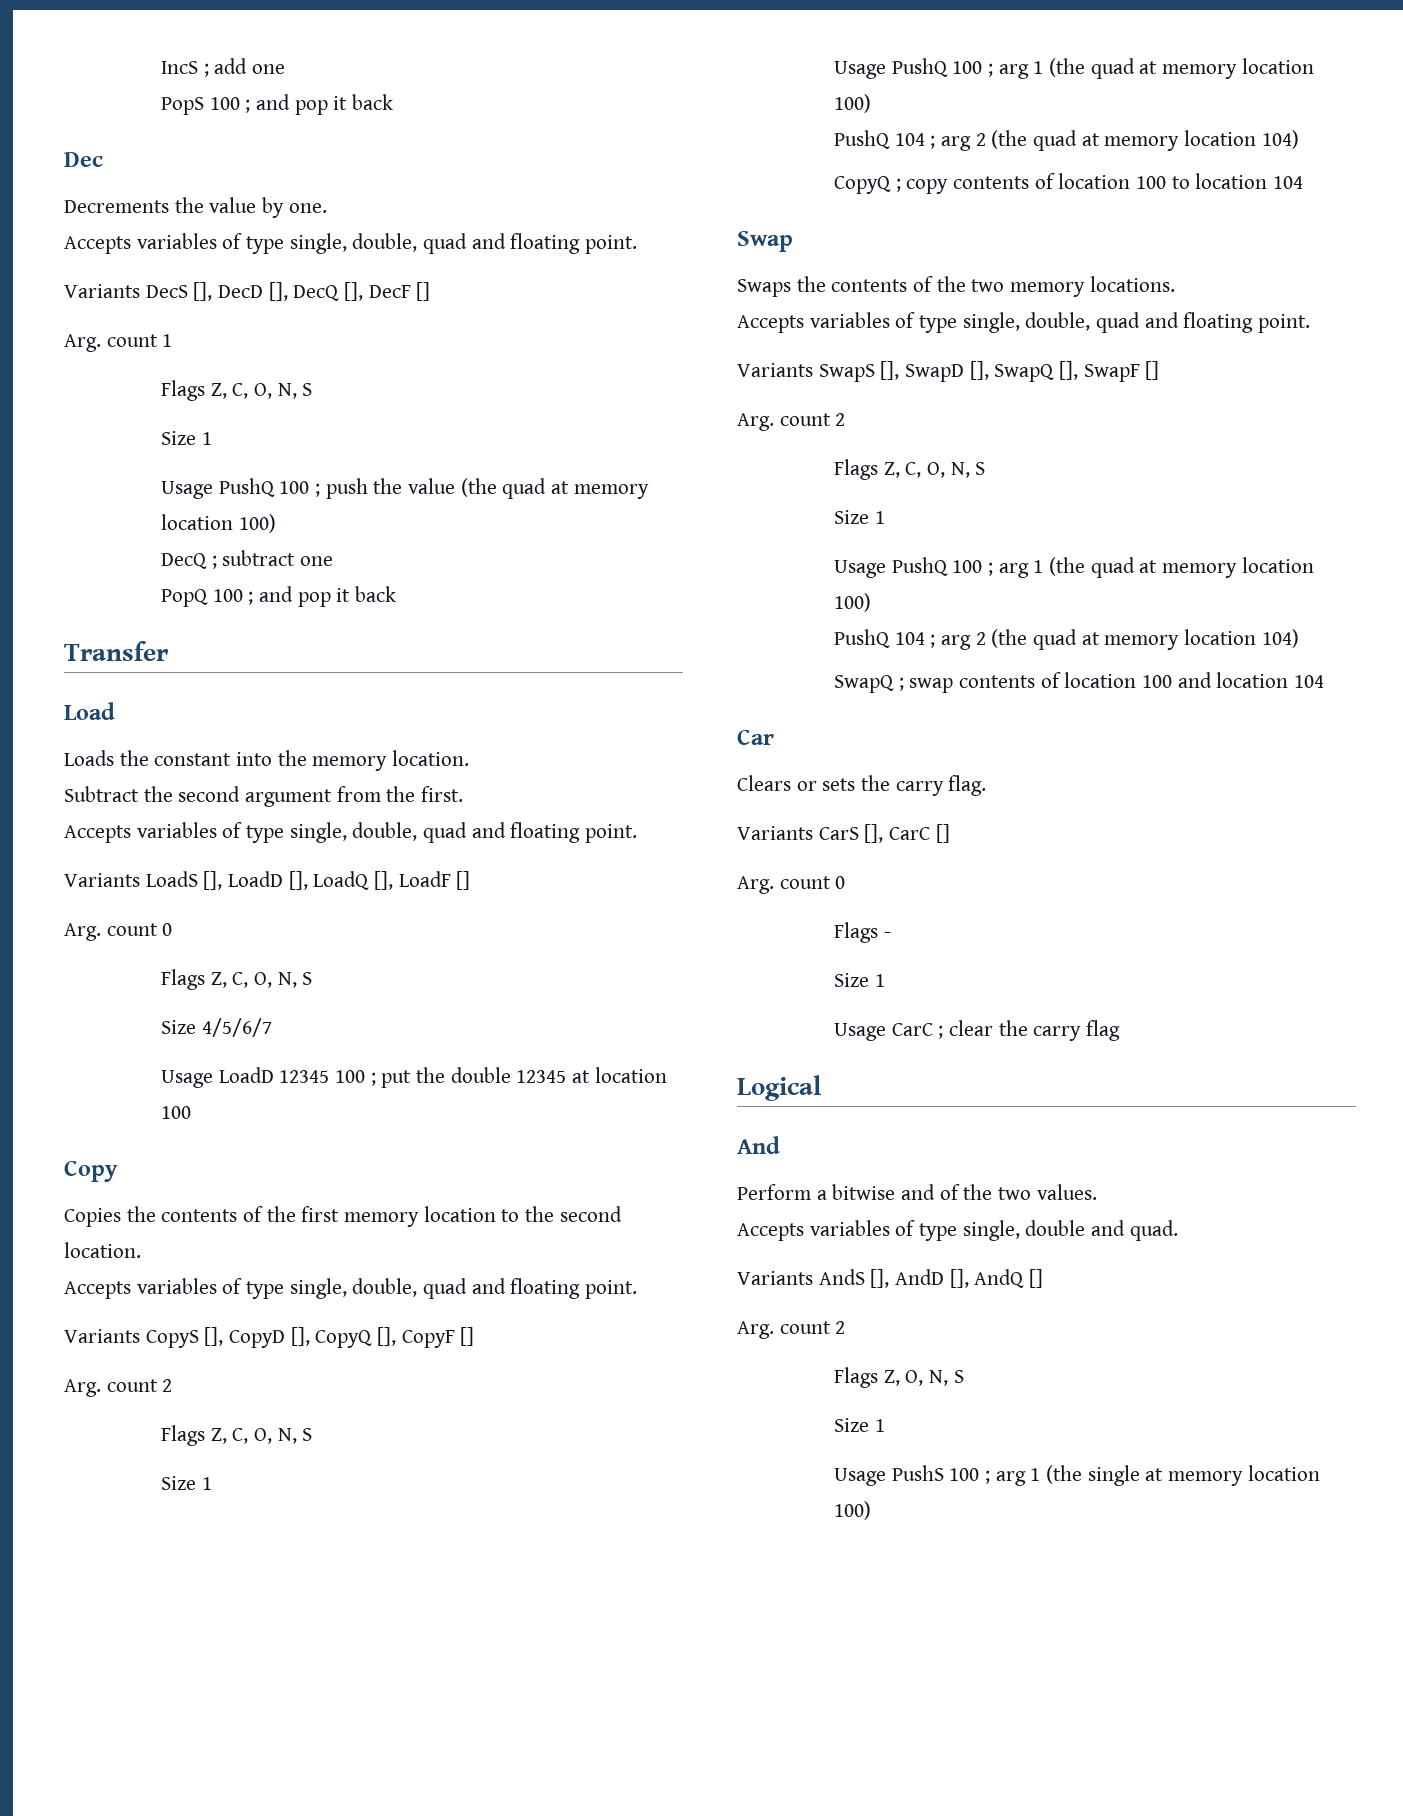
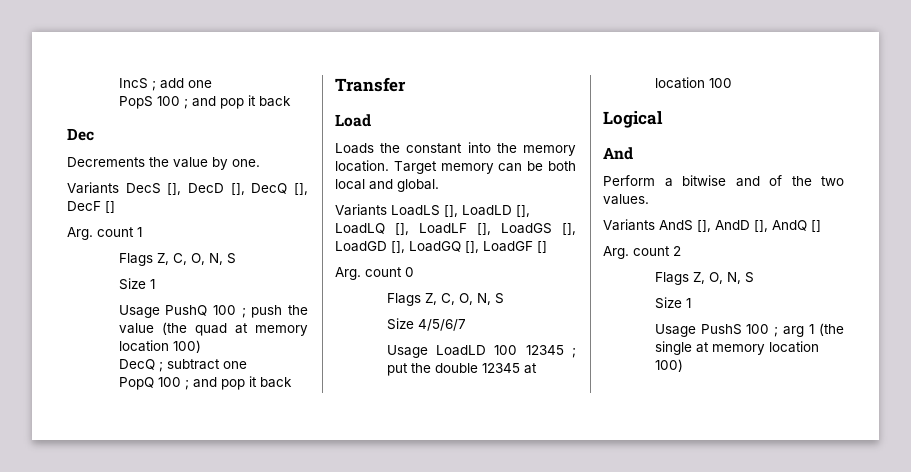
[64,233,638,254] // Accepts variables of type single, double, quad and floating point. -> (260, 163) none
[64,786,464,807] [64,822,638,843] [64,871,451,890] // Subtract the second argument from the first. // Accepts variables of type single, double, quad and floating point. // Variants LoadS [], LoadD [], LoadQ [], LoadF -> [393,161,576,174] [335,179,439,192] [335,204,530,217] [335,223,576,235] [335,241,533,253] Target memory can be both local and global. // Variants LoadLS [], LoadLD [], LoadLQ [], LoadLF [], LoadGS [], LoadGD [], LoadGQ [], LoadGF
[218,1067,365,1083] LoadD 12345 100 -> [435,345,564,356] LoadLD 100 12345
[64,1161,118,1182] [64,1206,622,1227] [64,1242,141,1258] [64,1278,638,1299] [64,1327,475,1348] [64,1379,173,1397] [160,1425,313,1446] [160,1476,212,1490] [833,58,1314,79] [833,94,871,113] [833,130,1299,151] [833,173,1304,194] [737,231,793,252] [737,276,1175,297] [737,312,1311,333] [737,361,1160,382] [737,413,846,431] [833,459,986,480] [833,510,885,524] [833,557,1314,578] [833,593,871,612] [833,629,1299,650] [833,672,1325,693] [737,730,774,745] [737,775,987,796] [737,824,950,843] [737,876,846,894] [833,922,891,943] [833,973,885,987] [833,1020,1120,1041] // Copy // Copies the contents of the first memory location to the second location. // Accepts variables of type single, double, quad and floating point. // Variants CopyS [], CopyD [], CopyQ [], CopyF [] // Arg. count 2 // Flags Z, C, O, N, S // Size 1 // Usage PushQ 100 ; arg 1 (the quad at memory location 100) // PushQ 104 ; arg 2 (the quad at memory location 104) // CopyQ ; copy contents of location 100 to location 104 // Swap // Swaps the contents of the two memory locations. // Accepts variables of type single, double, quad and floating point. // Variants SwapS [], SwapD [], SwapQ [], SwapF [] // Arg. count 2 // Flags Z, C, O, N, S // Size 1 // Usage PushQ 100 ; arg 1 (the quad at memory location 100) // PushQ 104 ; arg 2 (the quad at memory location 104) // SwapQ ; swap contents of location 100 and location 104 // Car // Clears or sets the carry flag. // Variants CarS [], CarC [] // Arg. count 0 // Flags - // Size 1 // Usage CarC ; clear the carry flag -> (732, 83) none
[737,1220,1178,1241] // Accepts variables of type single, double and quad. -> (649, 199) none

